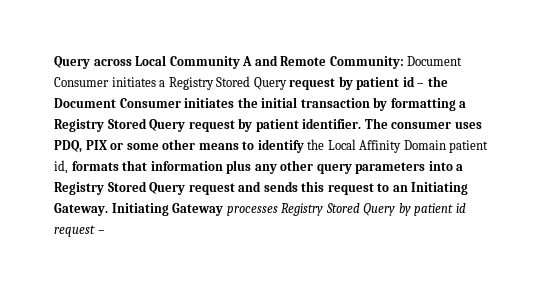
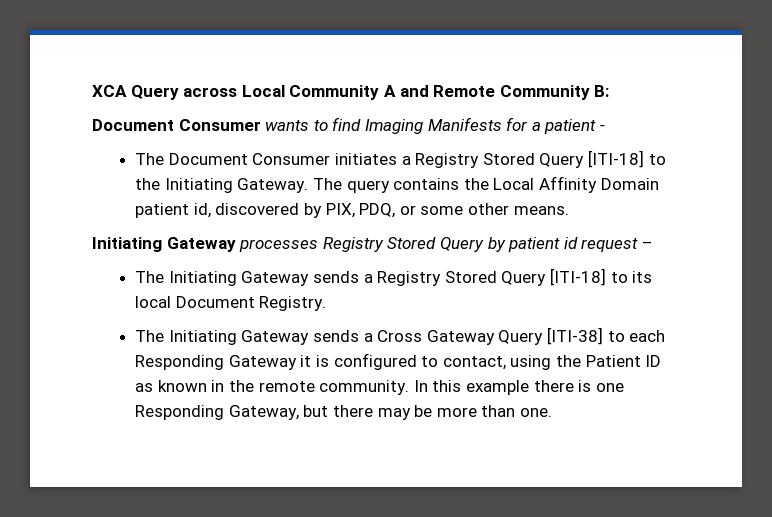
(54, 62) none -> [92,85,127,97] XCA
[329,56,404,69] Community: -> [499,85,610,100] [92,117,605,134] [135,153,165,165] Community B: // Document Consumer wants to find Imaging Manifests for a patient - // The
[289,76,448,90] [54,97,467,111] [54,118,482,132] [54,139,304,153] request by patient id – the Document Consumer initiates the initial transaction by formatting a Registry Stored Query request by patient identifier. The consumer uses PDQ, PIX or some other means to identify -> [587,150,666,168] [135,178,460,193] [ITI-18] to the Initiating Gateway. The query contains
[71,160,464,174] [54,181,469,195] [54,203,108,216] formats that information plus any other query parameters into a Registry Stored Query request and sends this request to an Initiating Gateway. -> [215,203,569,218] discovered by PIX, PDQ, or some other means. //
(105, 232) none -> [135,268,653,286] [135,296,327,311] [135,327,666,345] [135,353,662,370] [135,380,624,395] [135,405,552,420] // The Initiating Gateway sends a Registry Stored Query [ITI-18] to its local Document Registry. // The Initiating Gateway sends a Cross Gateway Query [ITI-38] to each Responding Gateway it is configured to contact, using the Patient ID as known in the remote community. In this example there is one Responding Gateway, but there may be more than one.

